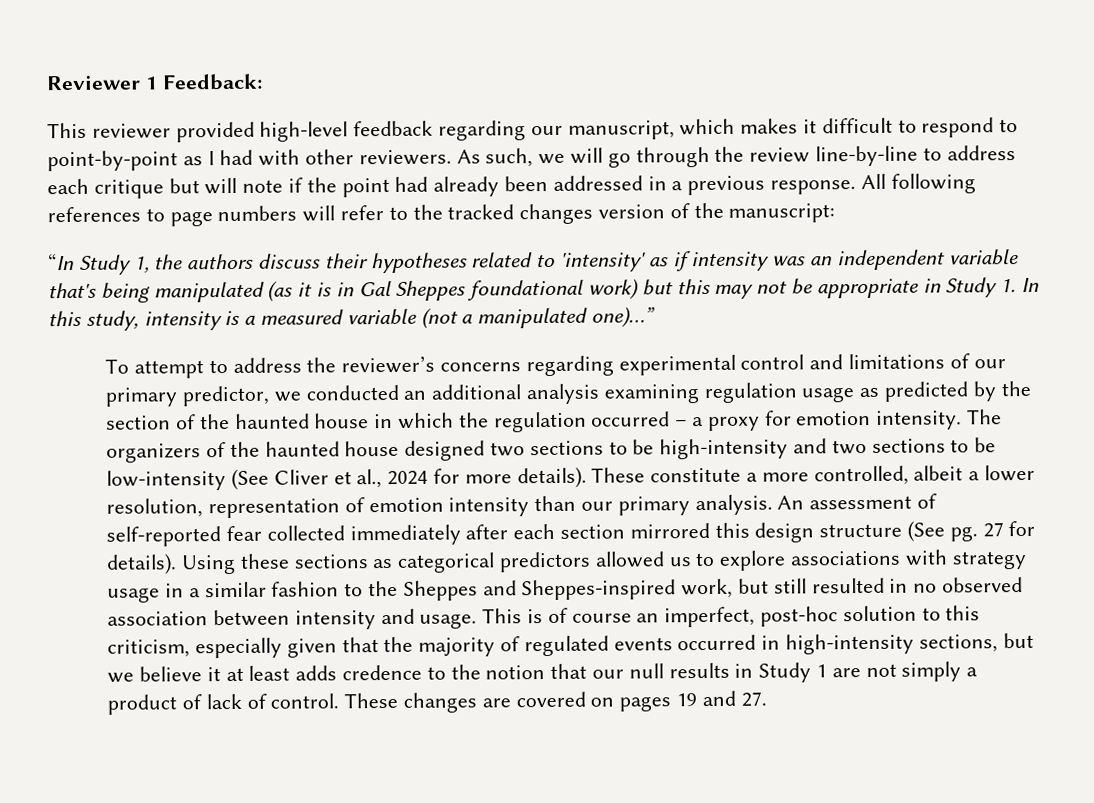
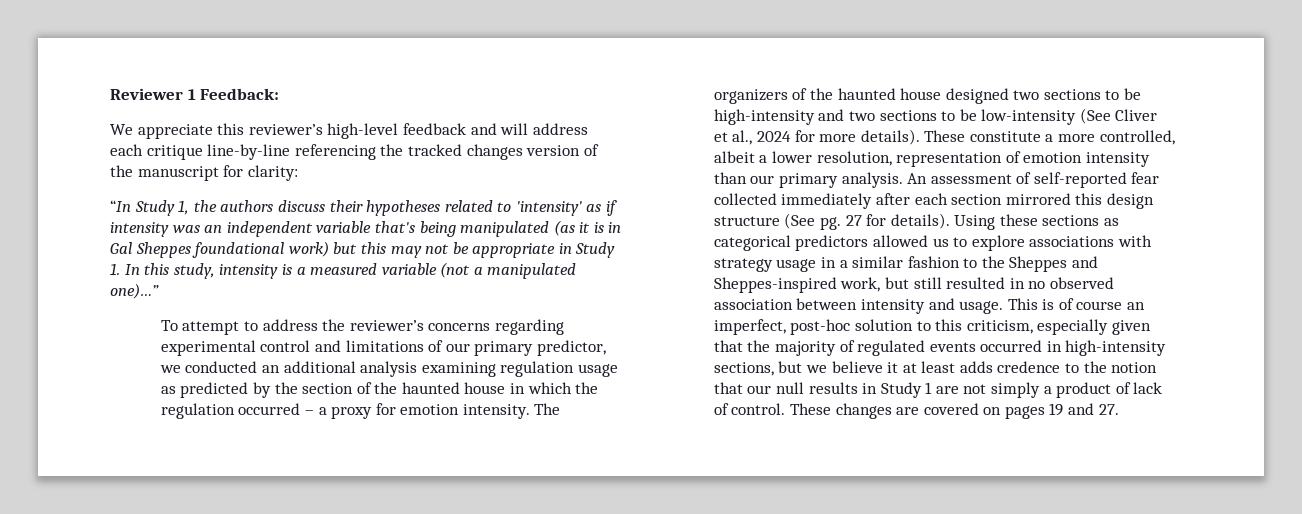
[47,117,1019,143] [47,145,1016,172] [47,173,976,199] [47,205,408,227] This reviewer provided high-level feedback regarding our manuscript, which makes it difficult to respond to point-by-point as I had with other reviewers. As such, we will go through the review line-by-line to address each critique but will note if the point had already been addressed in a previous response. All following references to page numbers will refer to -> [110,123,588,139] [110,144,376,160] We appreciate this reviewer’s high-level feedback and will address each critique line-by-line referencing
[728,203,836,223] manuscript: -> [137,165,298,181] manuscript for clarity:

